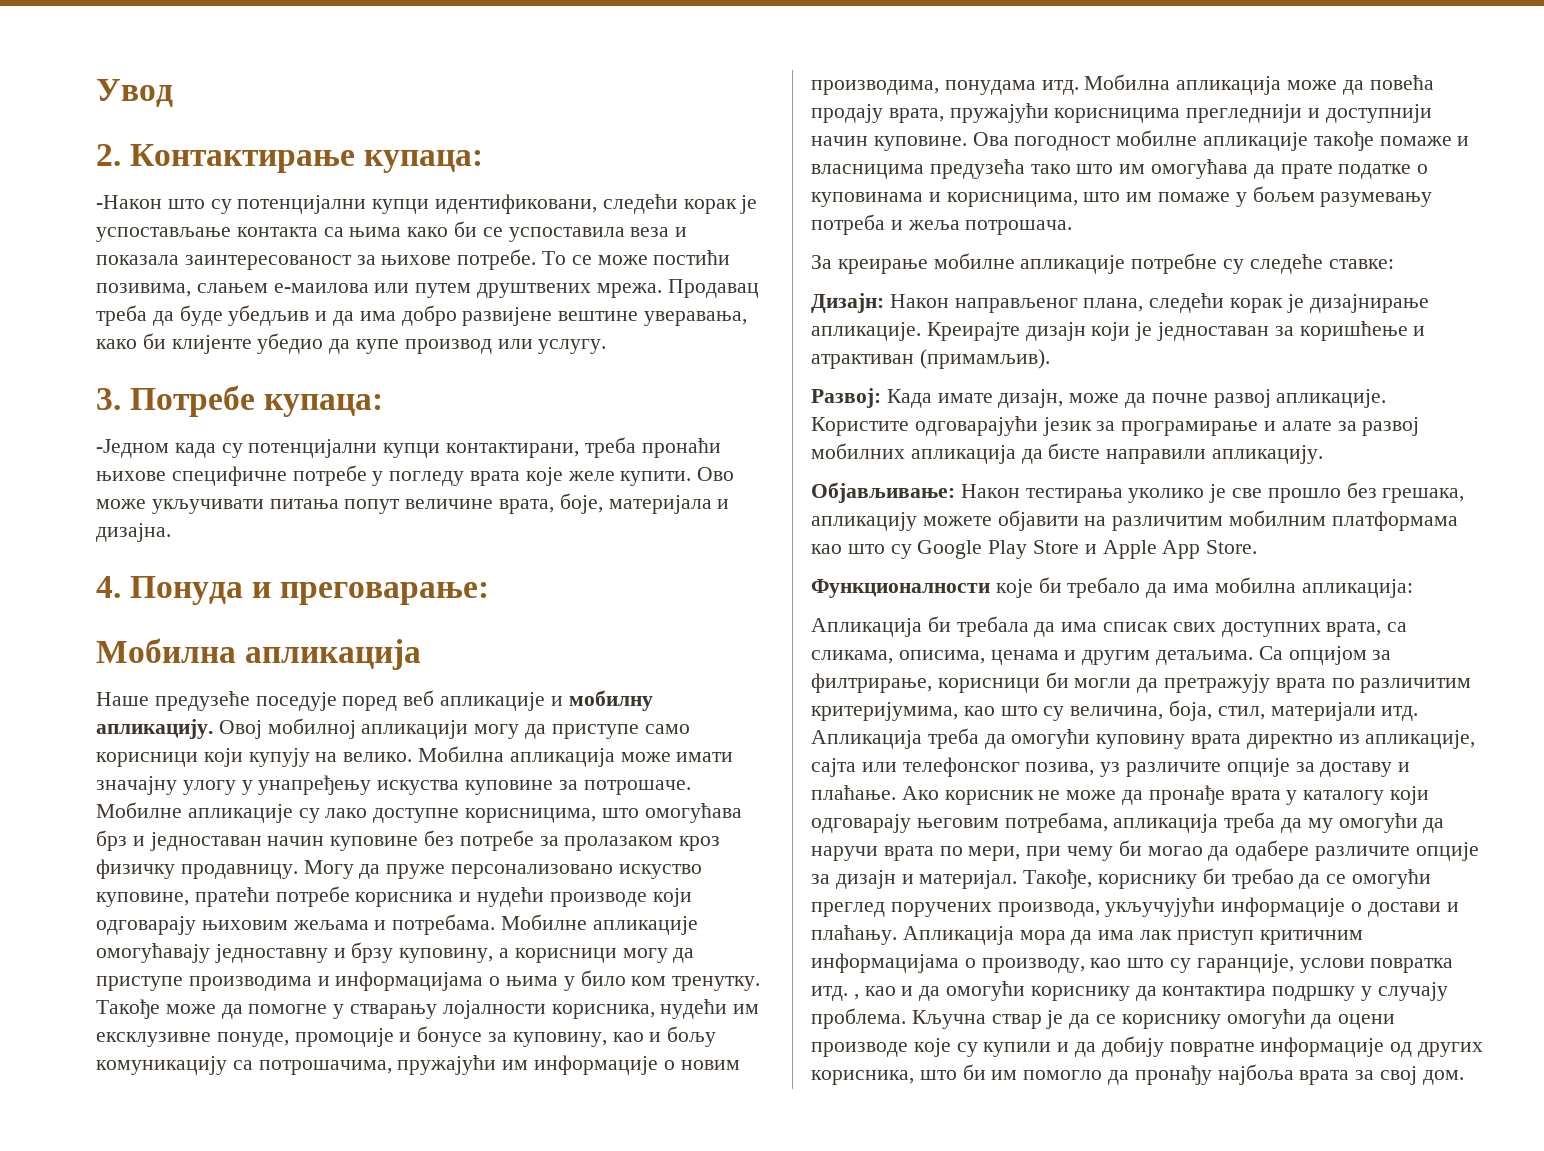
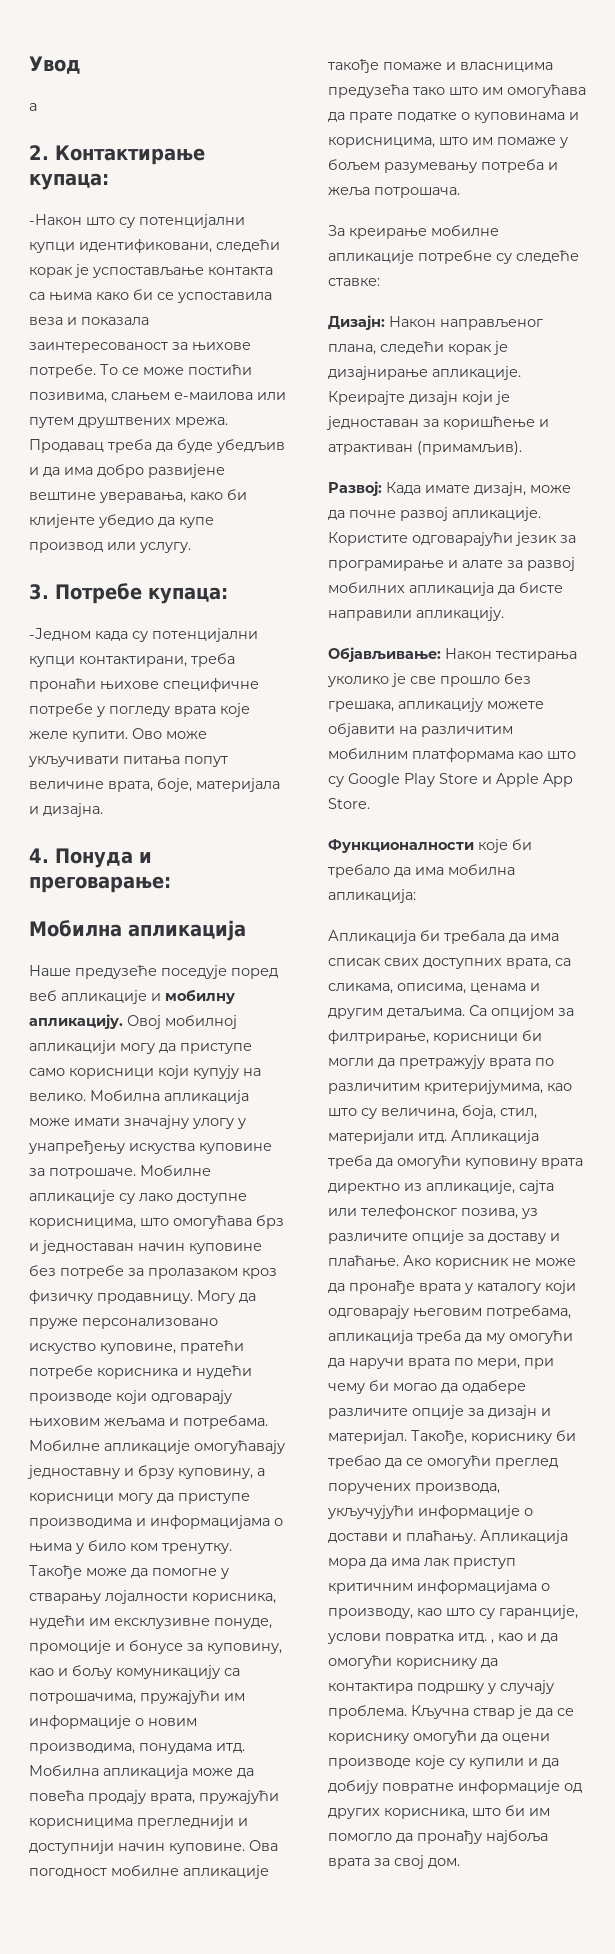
(173, 93) none -> [29,103,38,111] // a

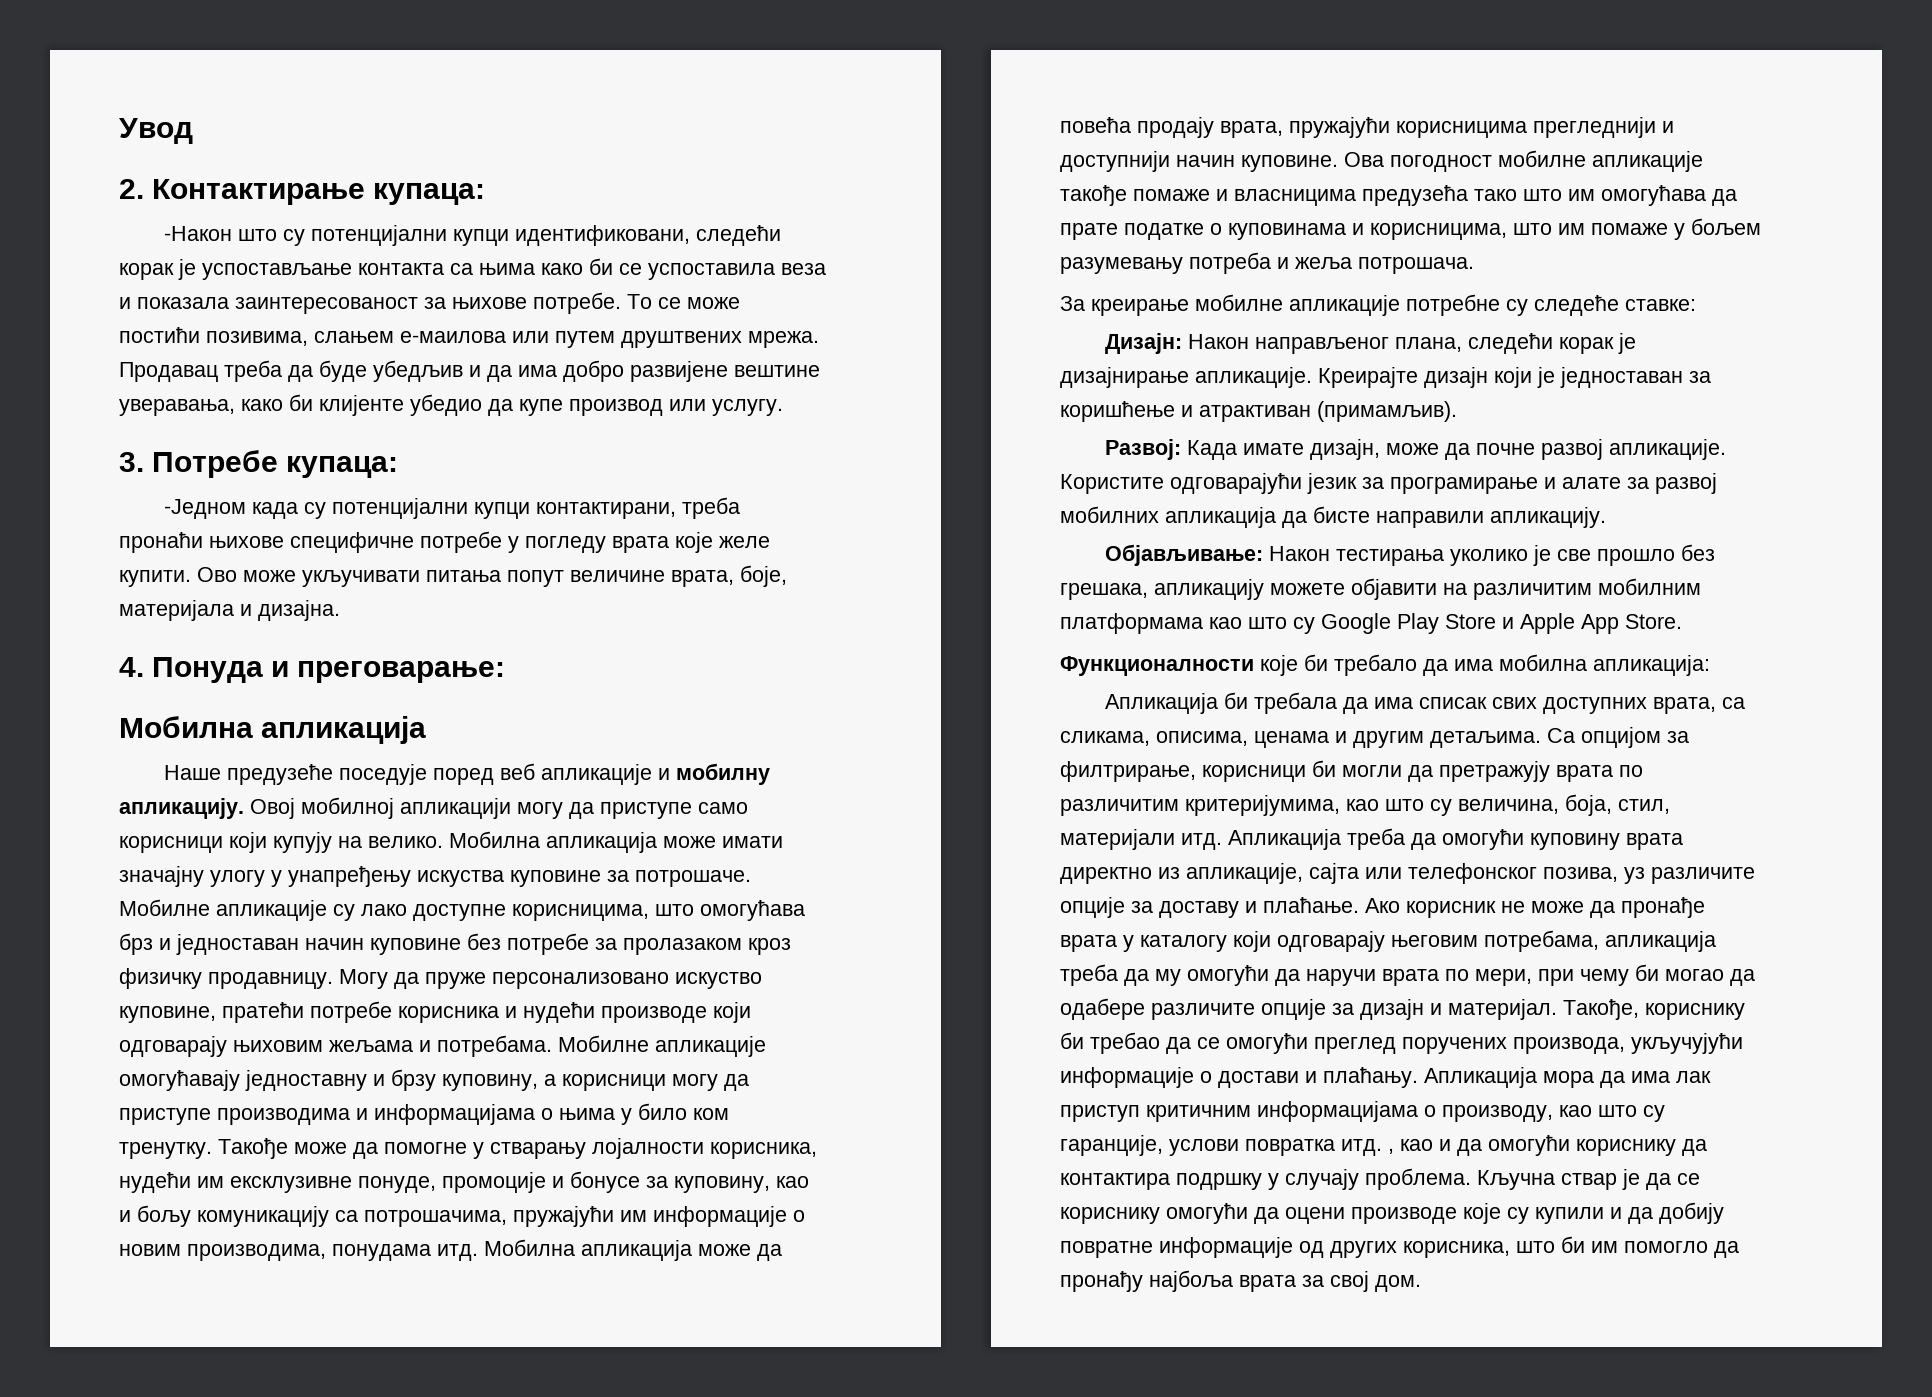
[29,103,38,111] // a -> (193, 131) none

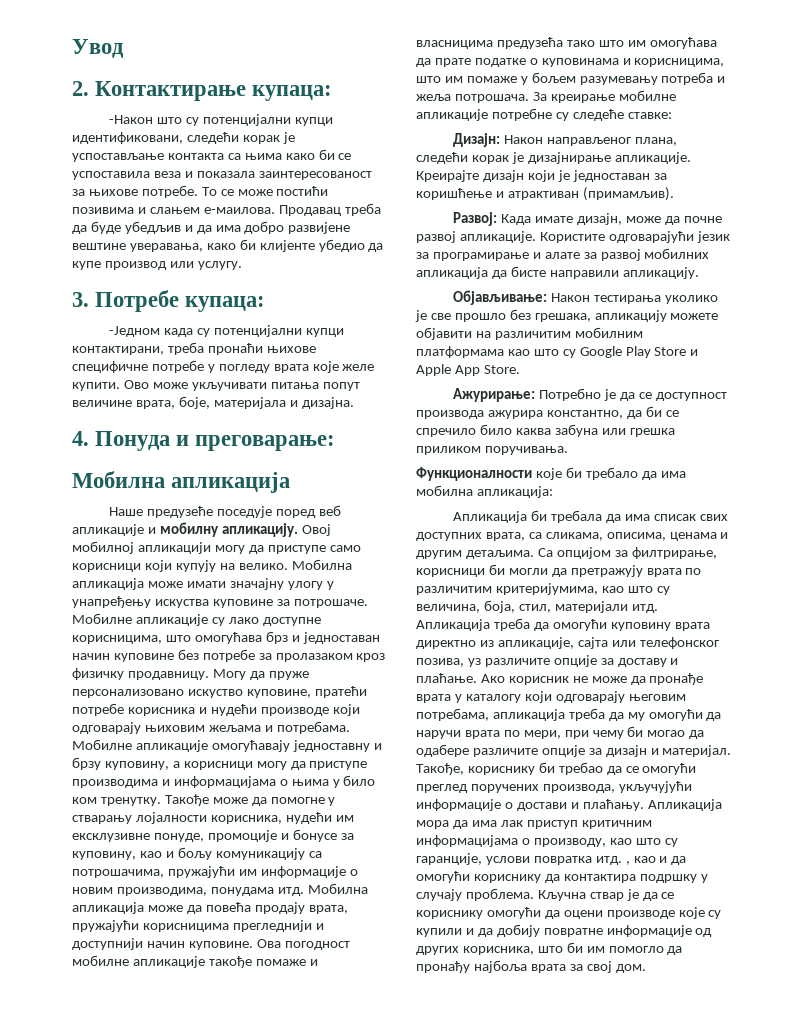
[206,331,819,348] позивима, слањем е-маилова или путем друштвених мрежа. -> [72,207,275,214] позивима и слањем е-маилова.
(1474, 265) // -> (529, 98) none
(1682, 621) none -> [453,388,727,402] [416,406,679,419] [416,424,675,437] [416,446,568,455] // Ажурирање: Потребно је да се доступност производа ажурира константно, да би се спречило било каква забуна или грешка приликом поручивања.

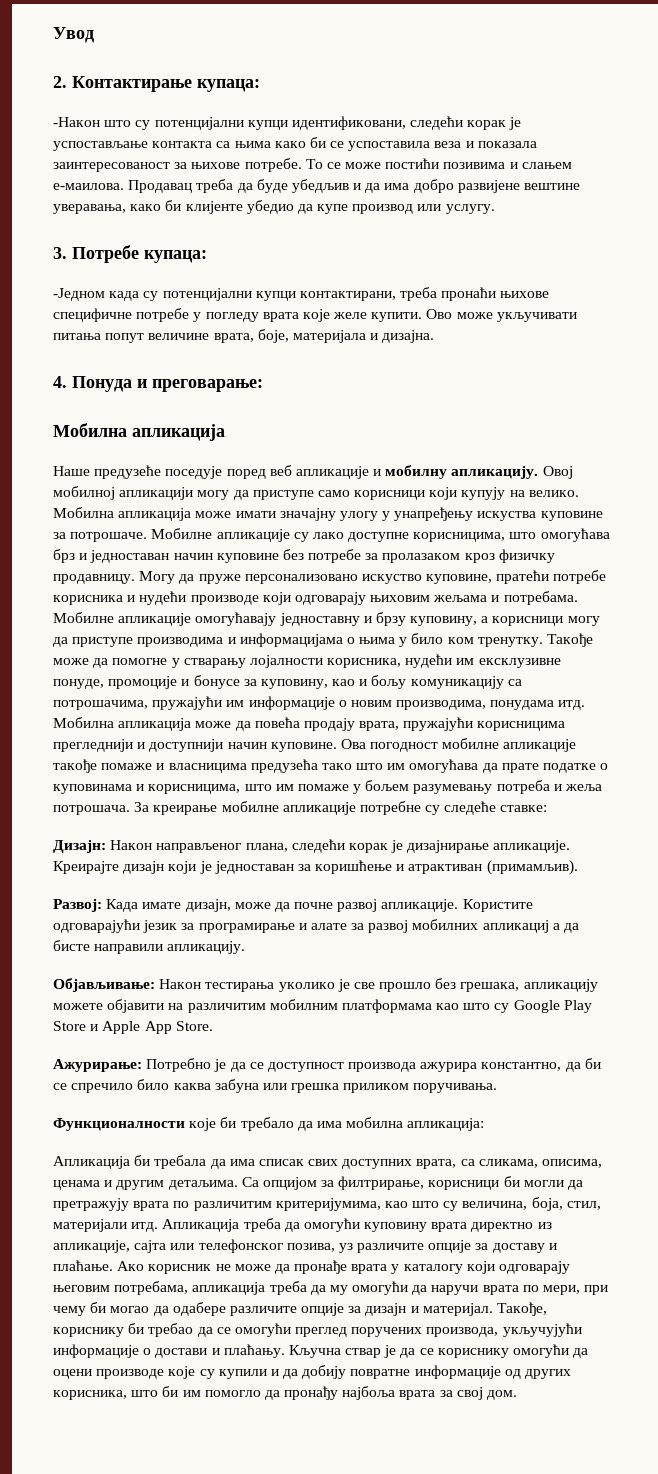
[416,267,488,279] апликација -> [482,920,560,933] апликациј а
[647,799,722,811] [416,820,652,829] [416,835,678,847] [416,853,687,865] [416,871,708,883] [416,888,534,901] Апликација мора да има лак приступ критичним информацијама о производу, као што су гаранције, услови повратка итд. , као и да омогући кориснику да контактира подршку у случају проблема. -> (285, 1351) none

